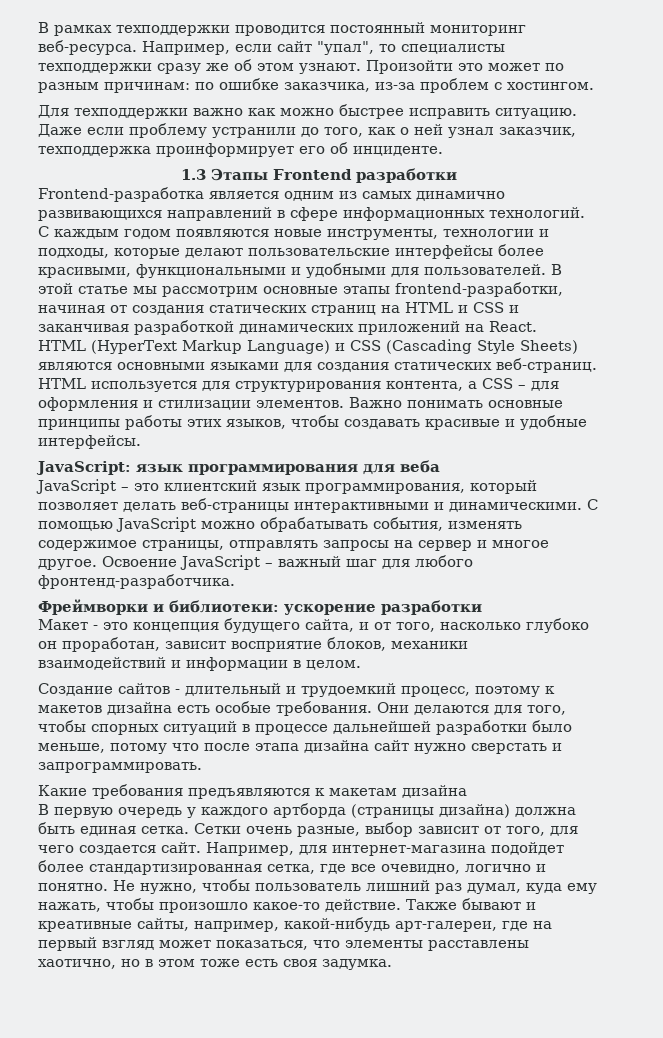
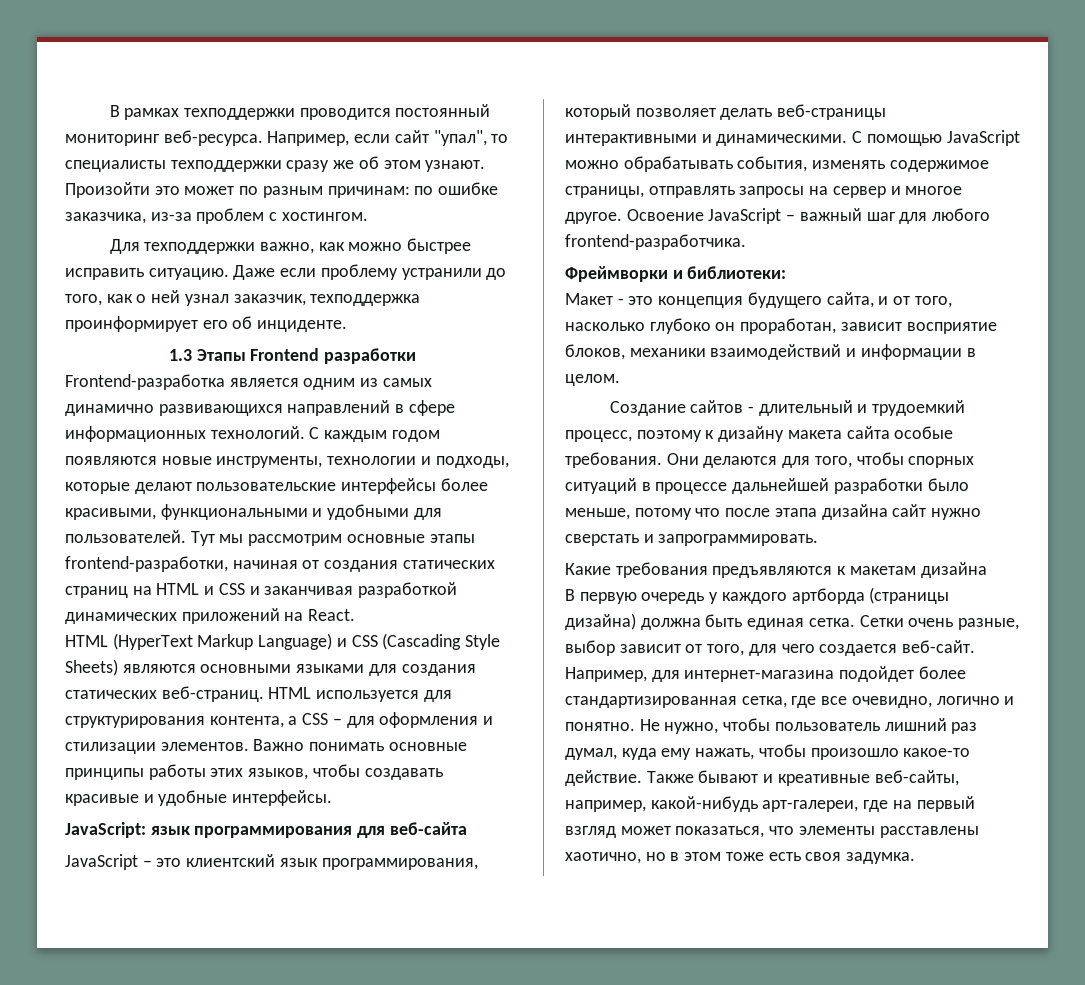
[193,108,243,116] важно -> [260,242,315,254] важно,
[551,264,562,275] [38,283,128,294] В этой статье -> [190,531,215,546] Тут
[400,460,440,473] веба -> [389,822,467,835] веб-сайта
[38,574,235,589] фронтенд-разработчика. -> [565,234,746,250] frontend-разработчика.
[284,600,482,615] ускорение разработки -> (787, 272) none
[38,702,210,715] макетов дизайна есть -> [718,426,890,442] дизайну макета сайта
[161,842,201,853] сайт. -> [902,640,976,653] веб-сайт.
[137,918,189,931] сайты, -> [874,770,959,786] веб-сайты,

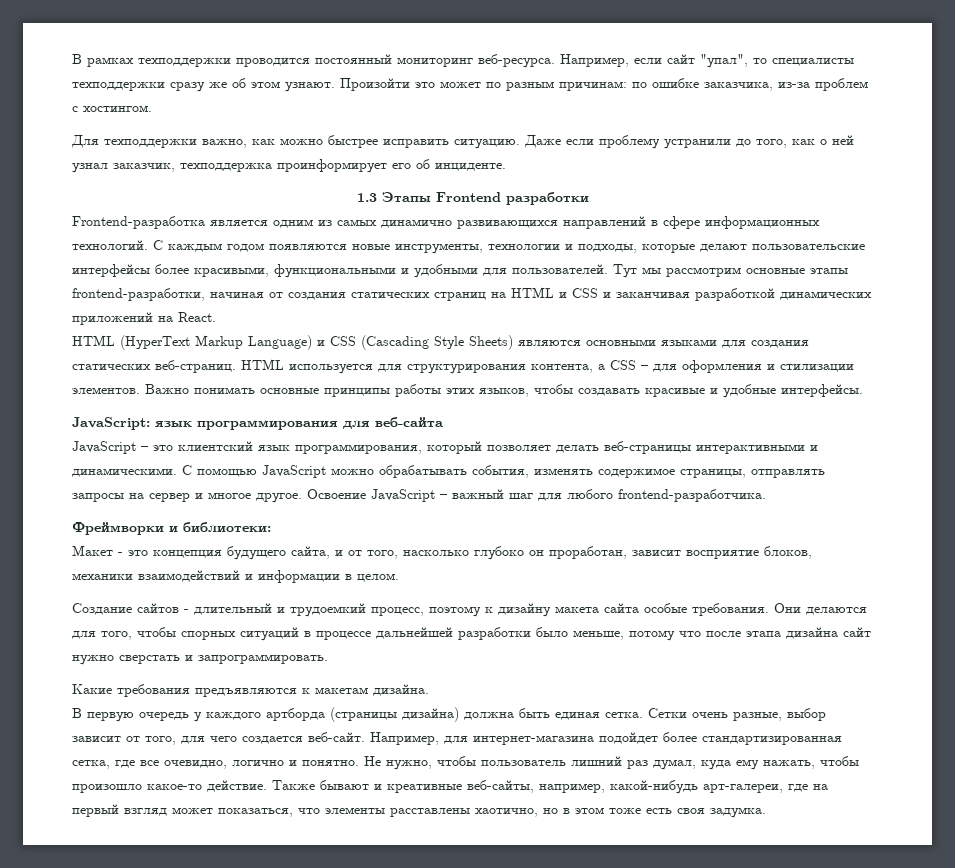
[920,562,987,578] дизайна -> [373,684,429,696] дизайна.

